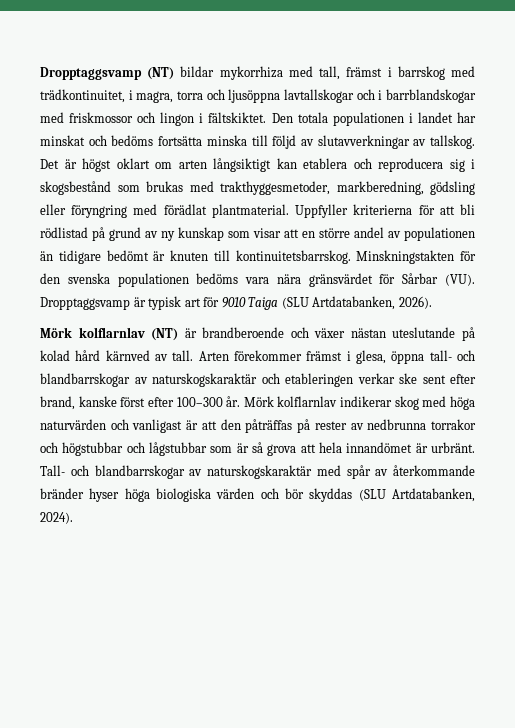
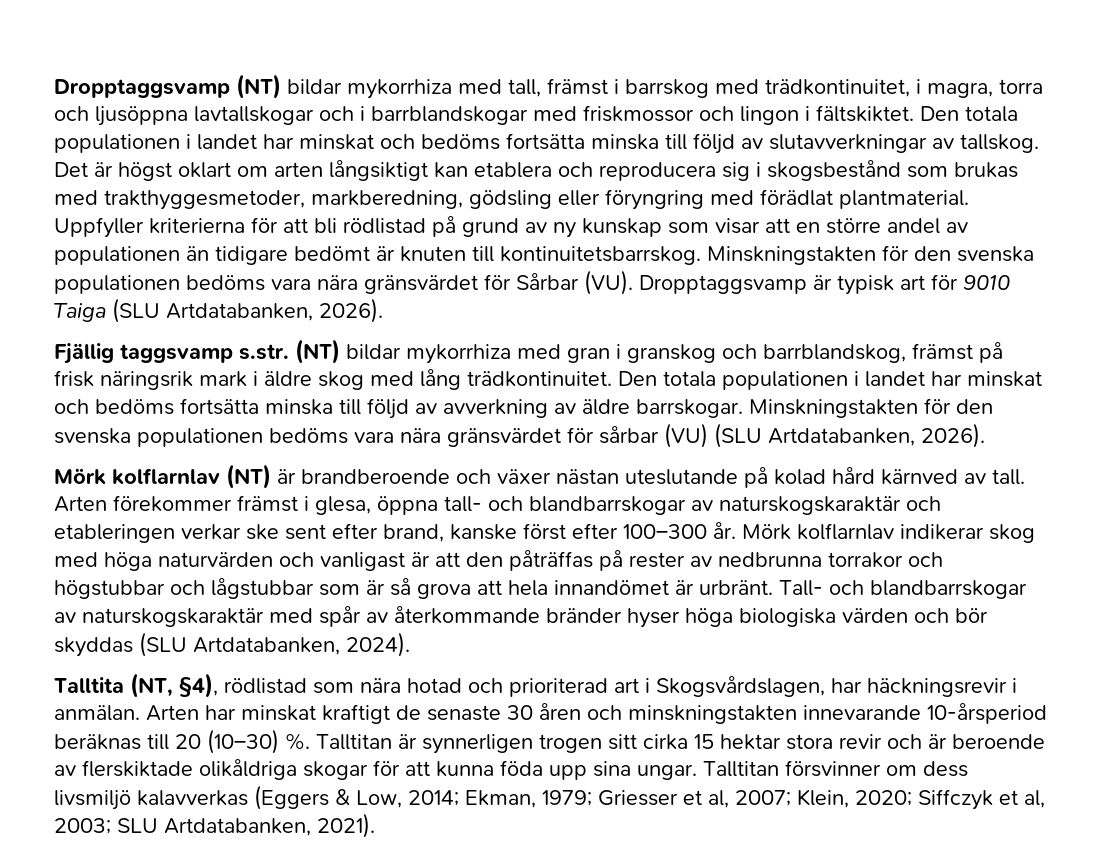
(432, 302) none -> [54,339,1003,364] [54,369,1042,390] [54,398,993,419] [54,423,985,448] // Fjällig taggsvamp s.str. (NT) bildar mykorrhiza med gran i granskog och barrblandskog, främst på frisk näringsrik mark i äldre skog med lång trädkontinuitet. Den totala populationen i landet har minskat och bedöms fortsätta minska till följd av avverkning av äldre barrskogar. Minskningstakten för den svenska populationen bedöms vara nära gränsvärdet för sårbar (VU) (SLU Artdatabanken, 2026).
(73, 518) none -> [54,673,1017,698] [54,703,1047,724] [54,729,1045,754] [54,759,968,780] [54,785,1045,810] [54,813,375,838] // Talltita (NT, §4), rödlistad som nära hotad och prioriterad art i Skogsvårdslagen, har häckningsrevir i anmälan. Arten har minskat kraftigt de senaste 30 åren och minskningstakten innevarande 10-årsperiod beräknas till 20 (10–30) %. Talltitan är synnerligen trogen sitt cirka 15 hektar stora revir och är beroende av flerskiktade olikåldriga skogar för att kunna föda upp sina ungar. Talltitan försvinner om dess livsmiljö kalavverkas (Eggers & Low, 2014; Ekman, 1979; Griesser et al, 2007; Klein, 2020; Siffczyk et al, 2003; SLU Artdatabanken, 2021).

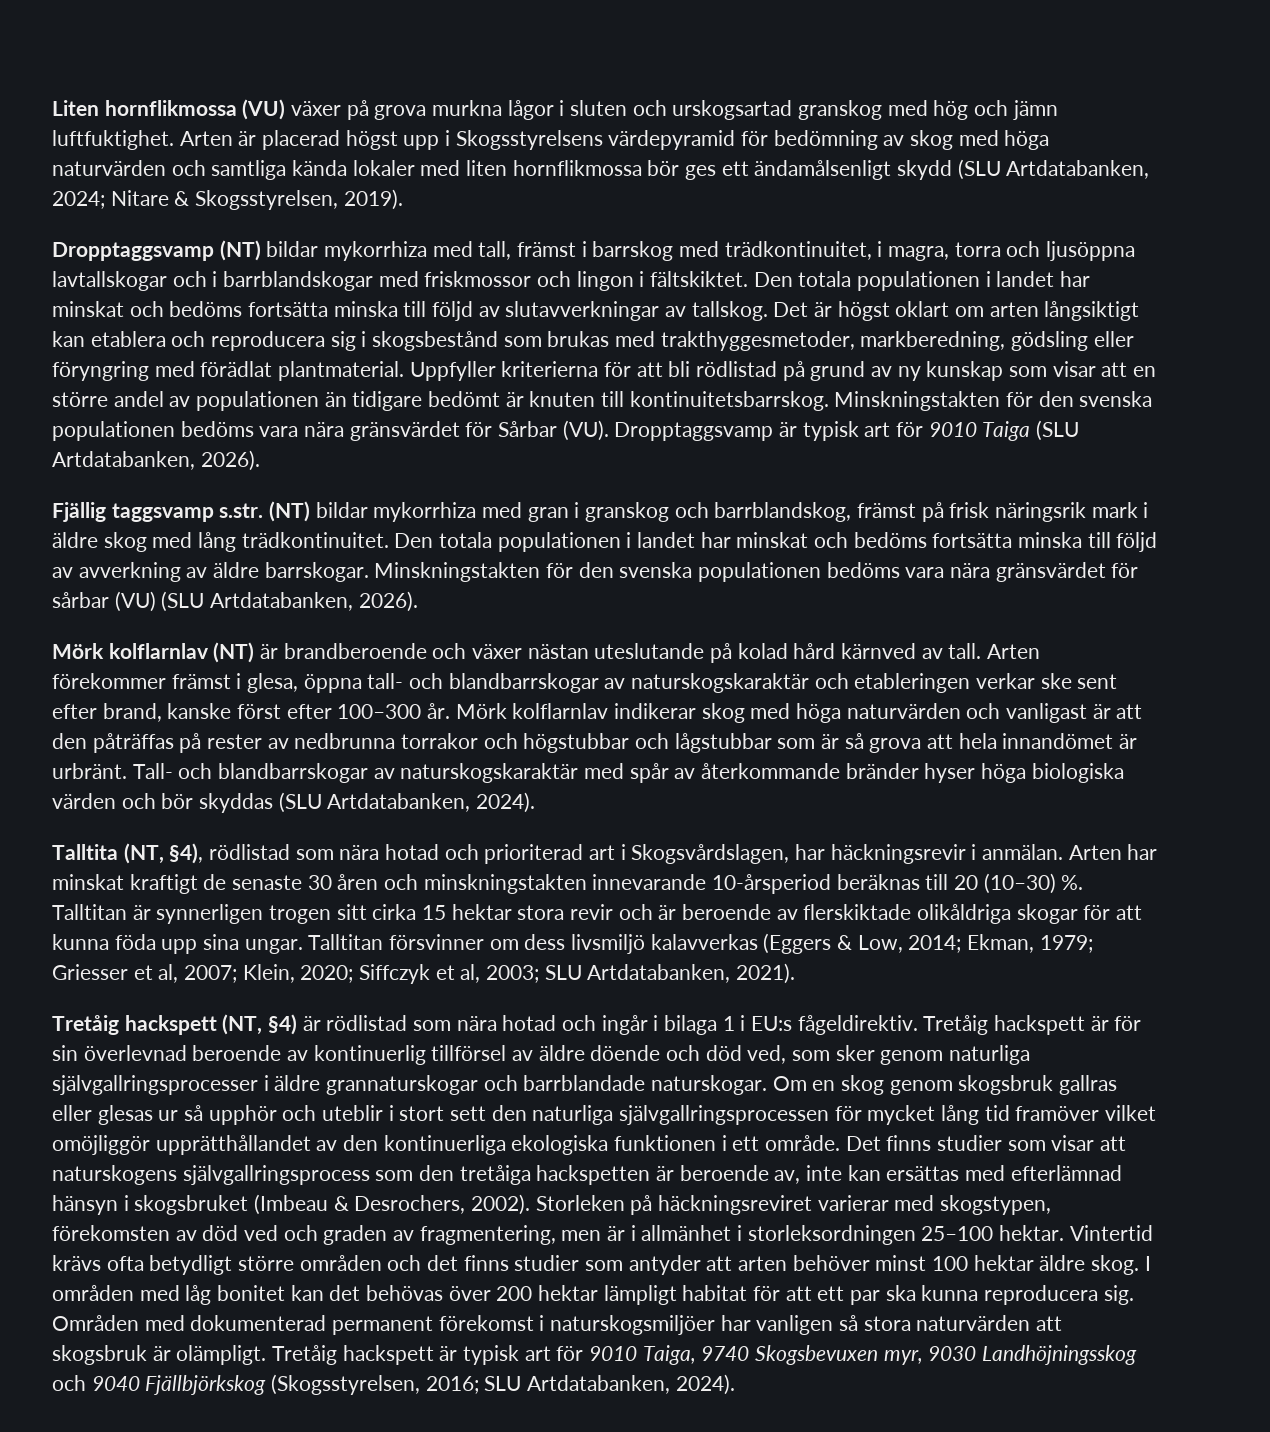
(54, 88) none -> [52,99,1058,120] [52,130,1050,150] [52,159,1150,180] [52,189,403,210] Liten hornflikmossa (VU) växer på grova murkna lågor i sluten och urskogsartad granskog med hög och jämn luftfuktighet. Arten är placerad högst upp i Skogsstyrelsens värdepyramid för bedömning av skog med höga naturvärden och samtliga kända lokaler med liten hornflikmossa bör ges ett ändamålsenligt skydd (SLU Artdatabanken, 2024; Nitare & Skogsstyrelsen, 2019). //
(375, 825) none -> [52,1014,1142,1035] [52,1045,1031,1065] [52,1075,1118,1095] [52,1105,1157,1125] [52,1135,1127,1155] [52,1165,1122,1185] [52,1194,1052,1215] [52,1225,1153,1245] [52,1255,1151,1275] [52,1285,1134,1305] [52,1315,1063,1335] [52,1345,1138,1365] [52,1374,735,1395] // Tretåig hackspett (NT, §4) är rödlistad som nära hotad och ingår i bilaga 1 i EU:s fågeldirektiv. Tretåig hackspett är för sin överlevnad beroende av kontinuerlig tillförsel av äldre döende och död ved, som sker genom naturliga självgallringsprocesser i äldre grannaturskogar och barrblandade naturskogar. Om en skog genom skogsbruk gallras eller glesas ur så upphör och uteblir i stort sett den naturliga självgallringsprocessen för mycket lång tid framöver vilket omöjliggör upprätthållandet av den kontinuerliga ekologiska funktionen i ett område. Det finns studier som visar att naturskogens självgallringsprocess som den tretåiga hackspetten är beroende av, inte kan ersättas med efterlämnad hänsyn i skogsbruket (Imbeau & Desrochers, 2002). Storleken på häckningsreviret varierar med skogstypen, förekomsten av död ved och graden av fragmentering, men är i allmänhet i storleksordningen 25–100 hektar. Vintertid krävs ofta betydligt större områden och det finns studier som antyder att arten behöver minst 100 hektar äldre skog. I områden med låg bonitet kan det behövas över 200 hektar lämpligt habitat för att ett par ska kunna reproducera sig. Områden med dokumenterad permanent förekomst i naturskogsmiljöer har vanligen så stora naturvärden att skogsbruk är olämpligt. Tretåig hackspett är typisk art för 9010 Taiga, 9740 Skogsbevuxen myr, 9030 Landhöjningsskog och 9040 Fjällbjörkskog (Skogsstyrelsen, 2016; SLU Artdatabanken, 2024).

